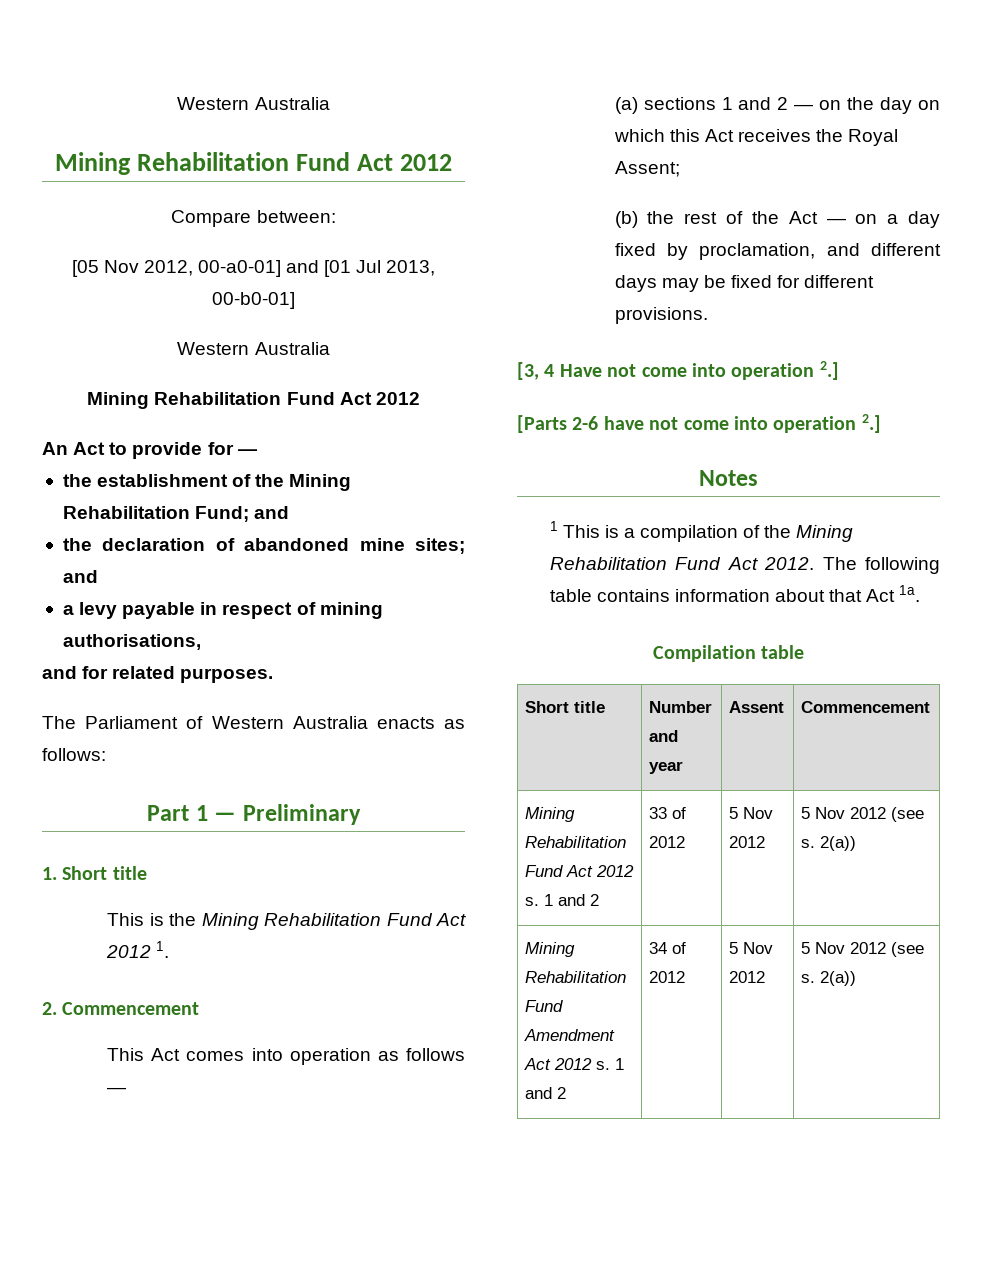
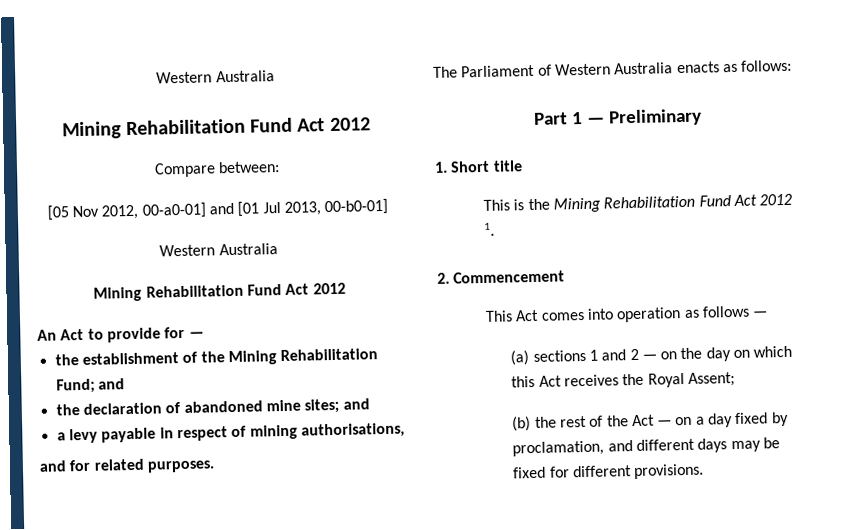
[517,361,839,380] [517,414,881,433] [699,470,758,486] [549,521,854,542] [549,557,940,574] [549,585,921,602] [652,645,805,662] [524,701,605,713] [648,701,712,713] [648,730,678,742] [648,761,683,774] [728,701,784,713] [800,701,930,713] [524,807,575,822] [524,836,626,848] [524,865,634,877] [524,894,599,906] [648,807,686,819] [648,836,685,848] [728,807,773,819] [728,836,765,848] [800,807,924,822] [800,836,856,851] [524,942,575,957] [524,971,626,983] [524,1000,563,1012] [523,1029,615,1041] [523,1058,624,1070] [524,1087,566,1099] [648,942,686,954] [648,971,685,983] [728,942,773,954] [728,971,765,983] [800,942,924,957] [800,971,856,986] // [3, 4 Have not come into operation 2.] // [Parts 2-6 have not come into operation 2.] // Notes // 1 This is a compilation of the Mining Rehabilitation Fund Act 2012. The following table contains information about that Act 1a. // Compilation table // Short title | Number and year | Assent | Commencement // Mining Rehabilitation Fund Act 2012 s. 1 and 2 | 33 of 2012 | 5 Nov 2012 | 5 Nov 2012 (see s. 2(a)) // Mining Rehabilitation Fund Amendment Act 2012 s. 1 and 2 | 34 of 2012 | 5 Nov 2012 | 5 Nov 2012 (see s. 2(a)) -> (705, 471) none

